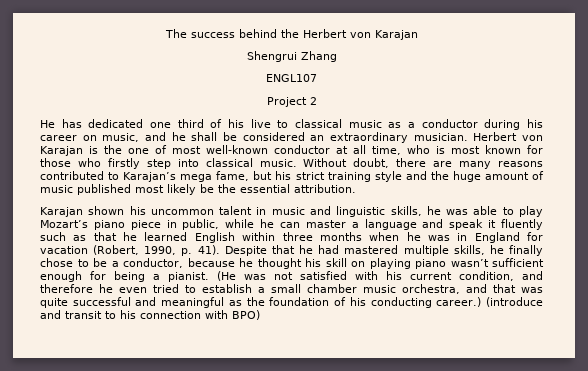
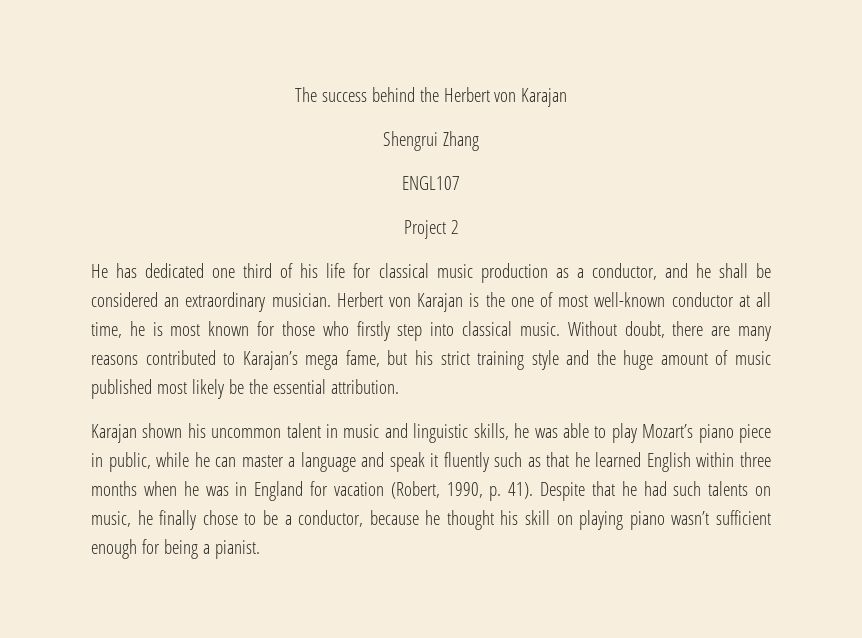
[250,119,289,128] live to -> [326,263,372,278] life for
(382, 124) none -> [480,263,548,283] production
[421,119,543,130] [40,133,140,142] conductor during his career on music, -> [591,263,657,280] conductor,
[407,145,430,154] who -> [129,321,145,336] he
[344,245,485,256] mastered multiple skills, -> [673,481,772,496] [91,511,131,527] such talents on music,
[217,271,543,281] [40,284,543,294] [40,297,544,308] [40,310,260,320] (He was not satisfied with his current condition, and therefore he even tried to establish a small chamber music orchestra, and that was quite successful and meaningful as the foundation of his conducting career.) (introduce and transit to his connection with BPO) -> (260, 549) none

